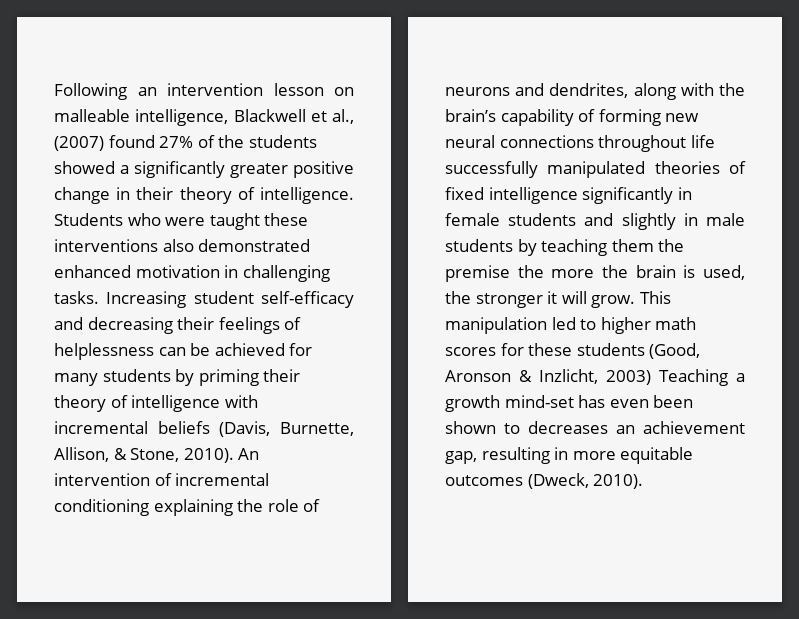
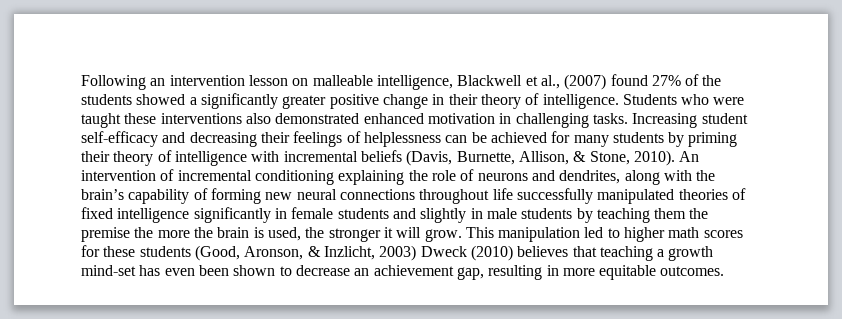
[445,370,511,382] Aronson -> [244,246,304,260] Aronson,
[659,369,729,386] Teaching -> [420,245,653,261] Dweck (2010) believes that teaching
[528,421,608,434] decreases -> [295,265,350,276] decrease
[445,473,644,489] outcomes (Dweck, 2010). -> [660,266,725,276] outcomes.

